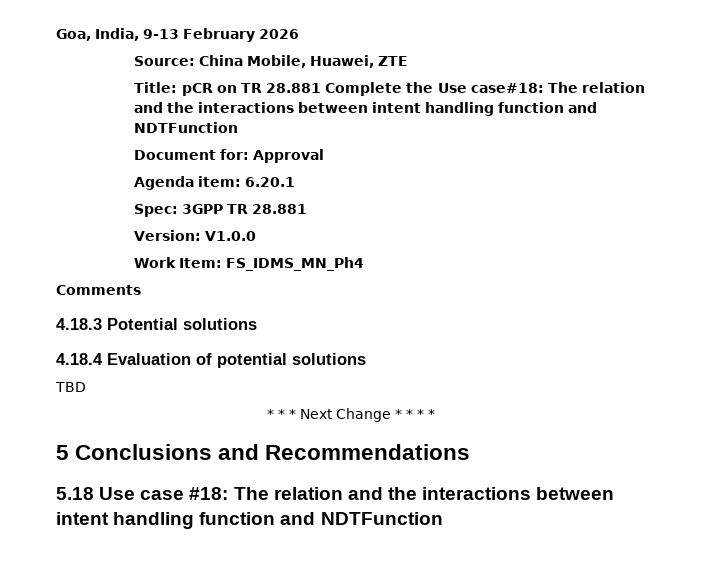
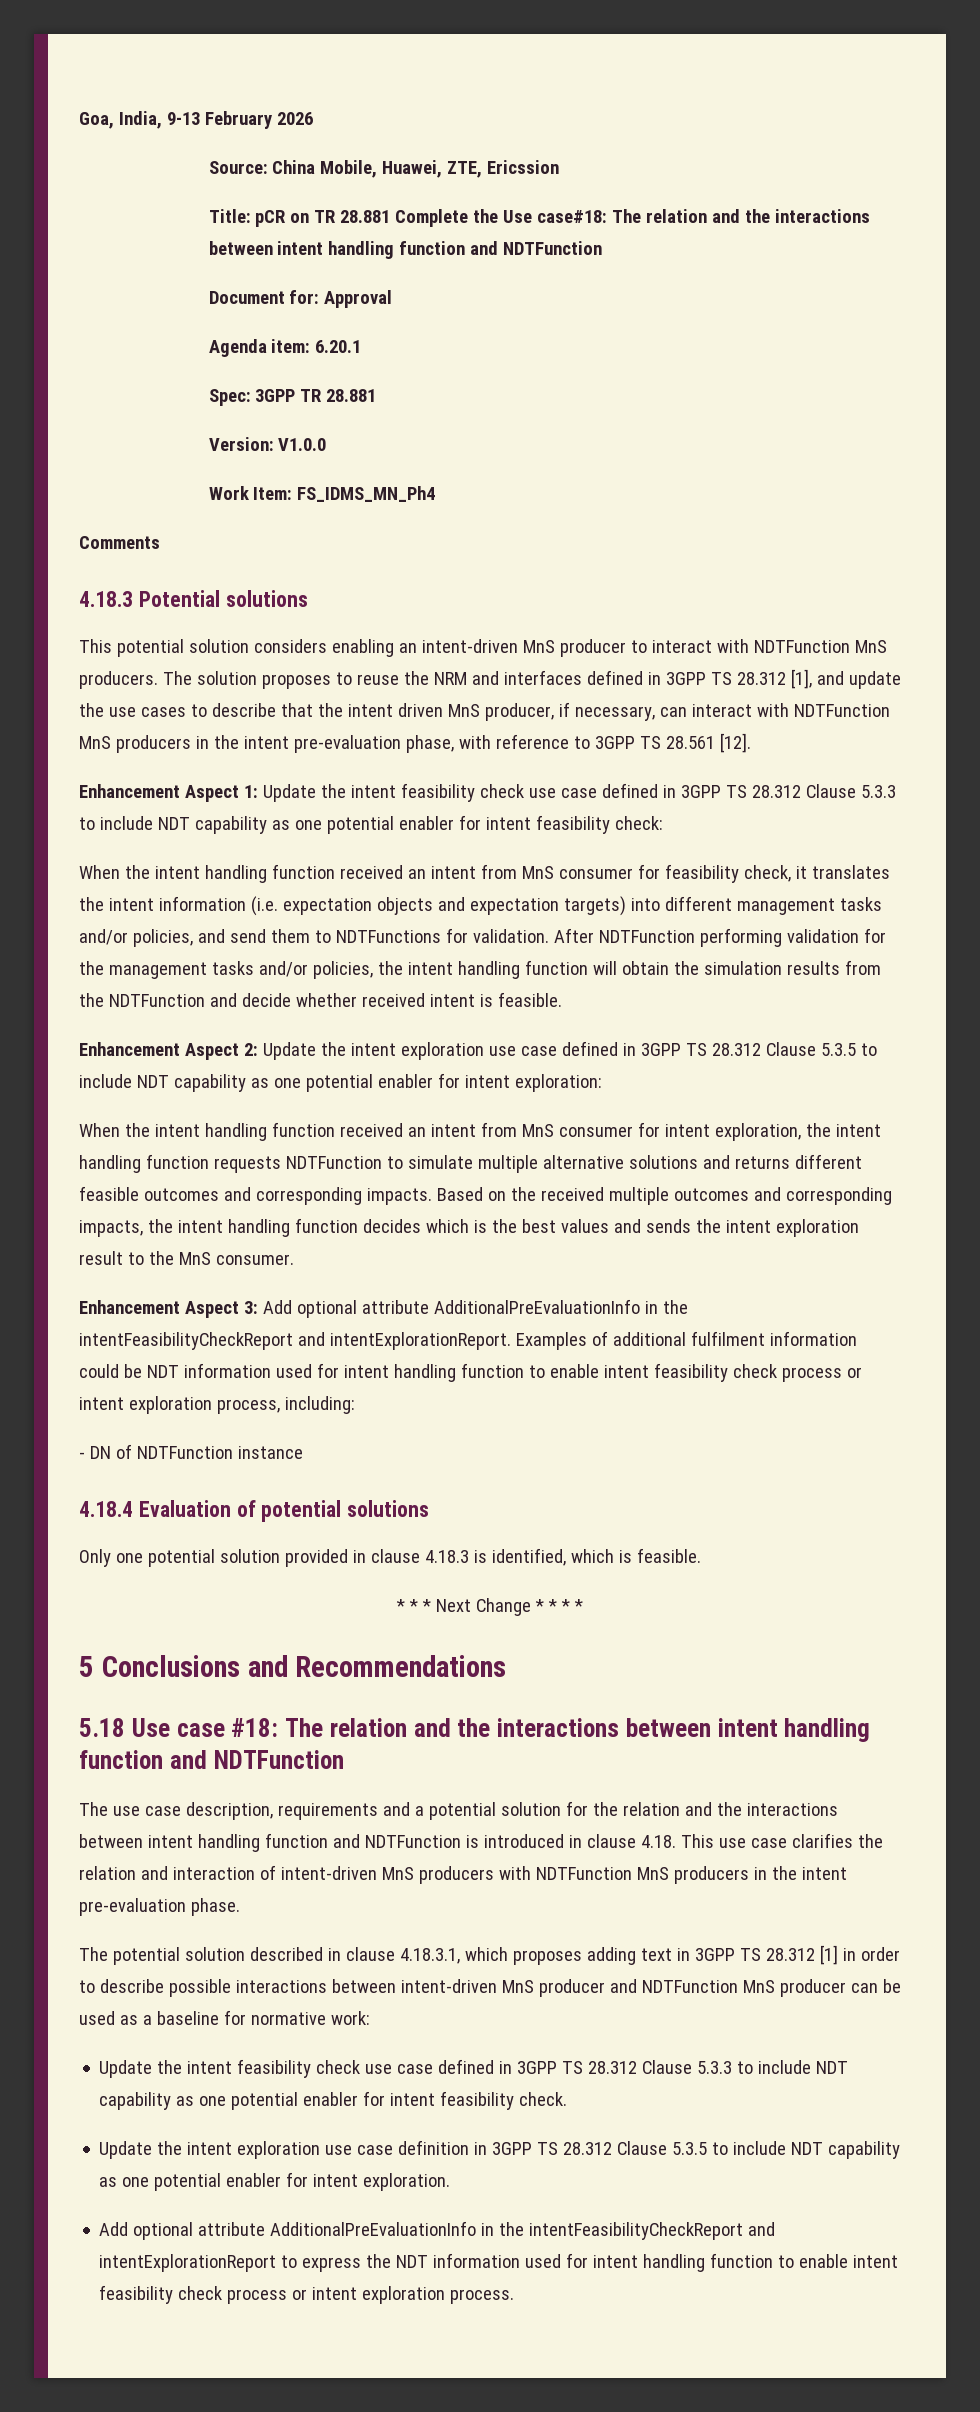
[378,56,409,66] ZTE -> [447,160,560,178] ZTE, Ericssion
(257, 324) none -> [79,639,887,657] [79,669,901,689] [79,702,890,721] [79,733,751,753] [79,783,896,802] [79,815,663,834] [79,864,890,883] [79,896,882,916] [79,928,886,947] [79,960,881,979] [79,992,562,1007] [79,1041,877,1060] [79,1073,602,1092] [79,1122,881,1141] [79,1154,862,1173] [79,1186,892,1205] [79,1218,859,1237] [79,1251,294,1265] [79,1299,688,1318] [79,1331,857,1350] [79,1363,862,1382] [79,1396,355,1414] [79,1444,303,1459] // This potential solution considers enabling an intent-driven MnS producer to interact with NDTFunction MnS producers. The solution proposes to reuse the NRM and interfaces defined in 3GPP TS 28.312 [1], and update the use cases to describe that the intent driven MnS producer, if necessary, can interact with NDTFunction MnS producers in the intent pre-evaluation phase, with reference to 3GPP TS 28.561 [12]. // Enhancement Aspect 1: Update the intent feasibility check use case defined in 3GPP TS 28.312 Clause 5.3.3 to include NDT capability as one potential enabler for intent feasibility check: // When the intent handling function received an intent from MnS consumer for feasibility check, it translates the intent information (i.e. expectation objects and expectation targets) into different management tasks and/or policies, and send them to NDTFunctions for validation. After NDTFunction performing validation for the management tasks and/or policies, the intent handling function will obtain the simulation results from the NDTFunction and decide whether received intent is feasible. // Enhancement Aspect 2: Update the intent exploration use case defined in 3GPP TS 28.312 Clause 5.3.5 to include NDT capability as one potential enabler for intent exploration: // When the intent handling function received an intent from MnS consumer for intent exploration, the intent handling function requests NDTFunction to simulate multiple alternative solutions and returns different feasible outcomes and corresponding impacts. Based on the received multiple outcomes and corresponding impacts, the intent handling function decides which is the best values and sends the intent exploration result to the MnS consumer. // Enhancement Aspect 3: Add optional attribute AdditionalPreEvaluationInfo in the intentFeasibilityCheckReport and intentExplorationReport. Examples of additional fulfilment information could be NDT information used for intent handling function to enable intent feasibility check process or intent exploration process, including: // - DN of NDTFunction instance
[55,382,86,392] TBD -> [79,1548,701,1567] Only one potential solution provided in clause 4.18.3 is identified, which is feasible.
(443, 518) none -> [79,1801,838,1820] [79,1833,883,1852] [79,1865,847,1884] [79,1898,240,1916] [79,1945,900,1965] [79,1979,901,1997] [79,2010,370,2025] [99,2059,849,2078] [99,2091,568,2110] [99,2140,901,2159] [99,2172,451,2191] [99,2221,776,2240] [99,2253,899,2272] [99,2285,515,2304] // The use case description, requirements and a potential solution for the relation and the interactions between intent handling function and NDTFunction is introduced in clause 4.18. This use case clarifies the relation and interaction of intent-driven MnS producers with NDTFunction MnS producers in the intent pre-evaluation phase. // The potential solution described in clause 4.18.3.1, which proposes adding text in 3GPP TS 28.312 [1] in order to describe possible interactions between intent-driven MnS producer and NDTFunction MnS producer can be used as a baseline for normative work: // Update the intent feasibility check use case defined in 3GPP TS 28.312 Clause 5.3.3 to include NDT capability as one potential enabler for intent feasibility check. // Update the intent exploration use case definition in 3GPP TS 28.312 Clause 5.3.5 to include NDT capability as one potential enabler for intent exploration. // Add optional attribute AdditionalPreEvaluationInfo in the intentFeasibilityCheckReport and intentExplorationReport to express the NDT information used for intent handling function to enable intent feasibility check process or intent exploration process.

